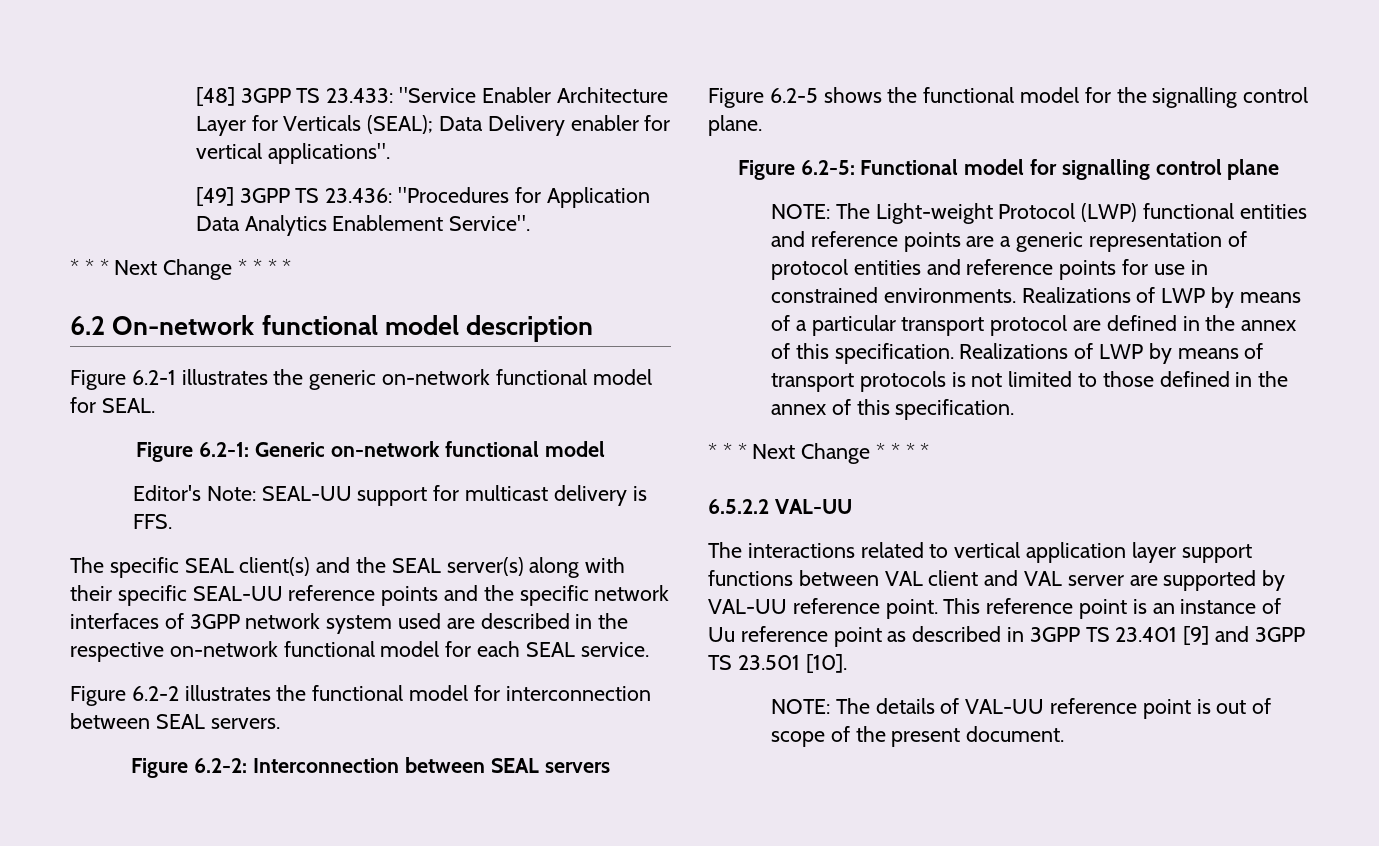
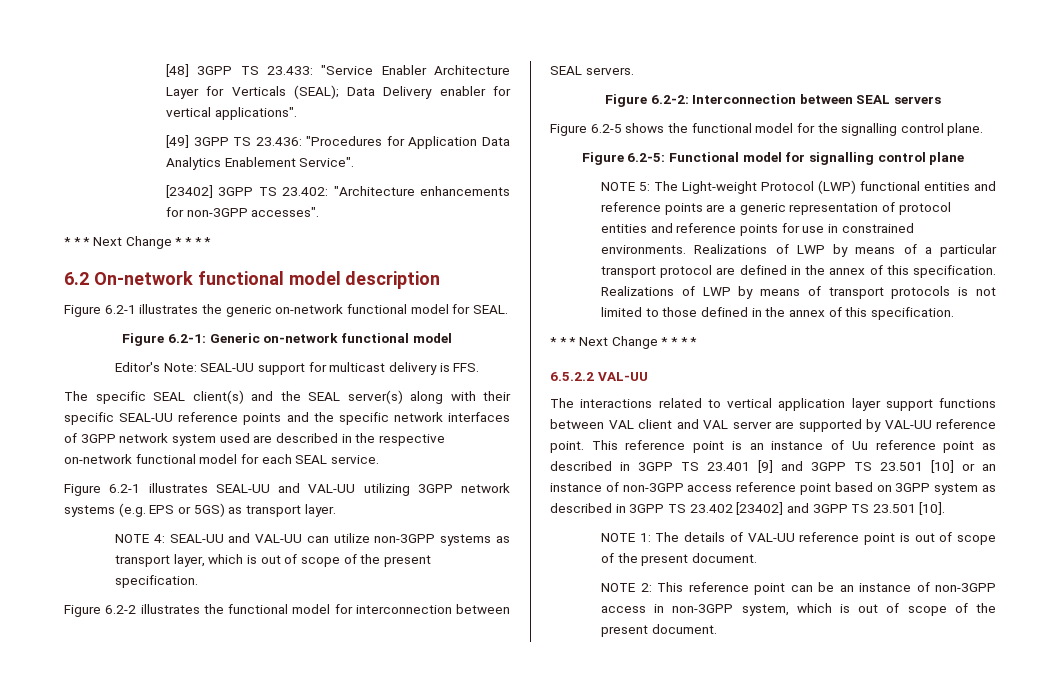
(531, 223) none -> [166,185,510,198] [166,207,320,217] // [23402] 3GPP TS 23.402: "Architecture enhancements for non-3GPP accesses".
(649, 649) none -> [64,483,510,496] [64,503,336,517] [115,533,510,546] [115,554,431,567] [115,575,199,588] // Figure 6.2-1 illustrates SEAL-UU and VAL-UU utilizing 3GPP network systems (e.g. EPS or 5GS) as transport layer. // NOTE 4: SEAL-UU and VAL-UU can utilize non-3GPP systems as transport layer, which is out of scope of the present specification.
[770,204,830,219] NOTE: -> [601,182,651,191] NOTE 5:
(800, 662) none -> [931,460,996,473] [550,482,997,495] [550,502,916,515] [10] or an instance of non-3GPP access reference point based on 3GPP system as described in 3GPP TS 23.402 [23402] and 3GPP TS 23.501
[770,699,830,714] NOTE: -> [601,533,651,542] NOTE 1:
(1065, 734) none -> [601,582,996,595] [601,603,996,616] [601,624,717,637] // NOTE 2: This reference point can be an instance of non-3GPP access in non-3GPP system, which is out of scope of the present document.

